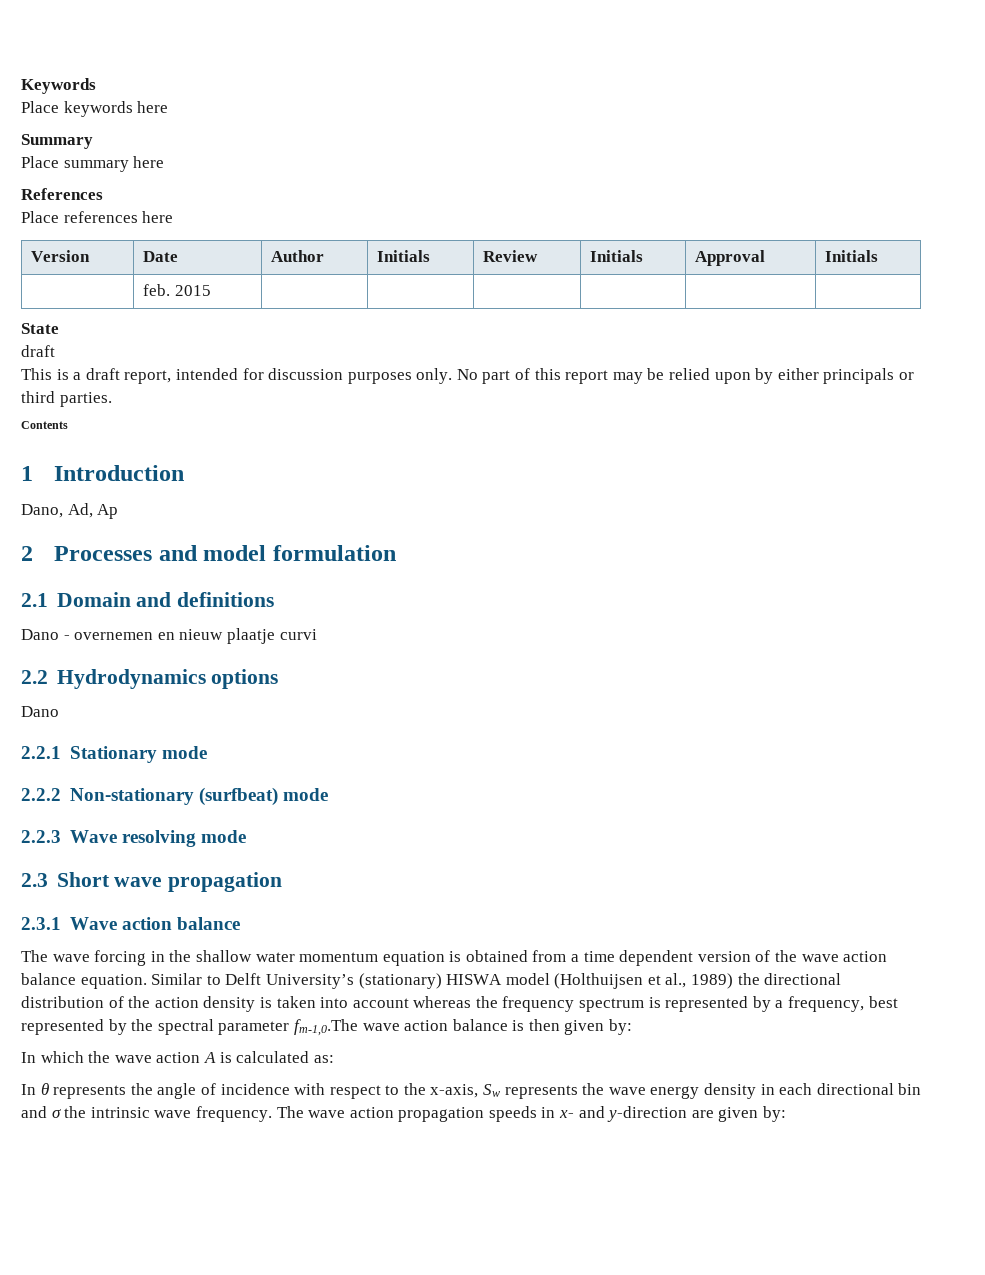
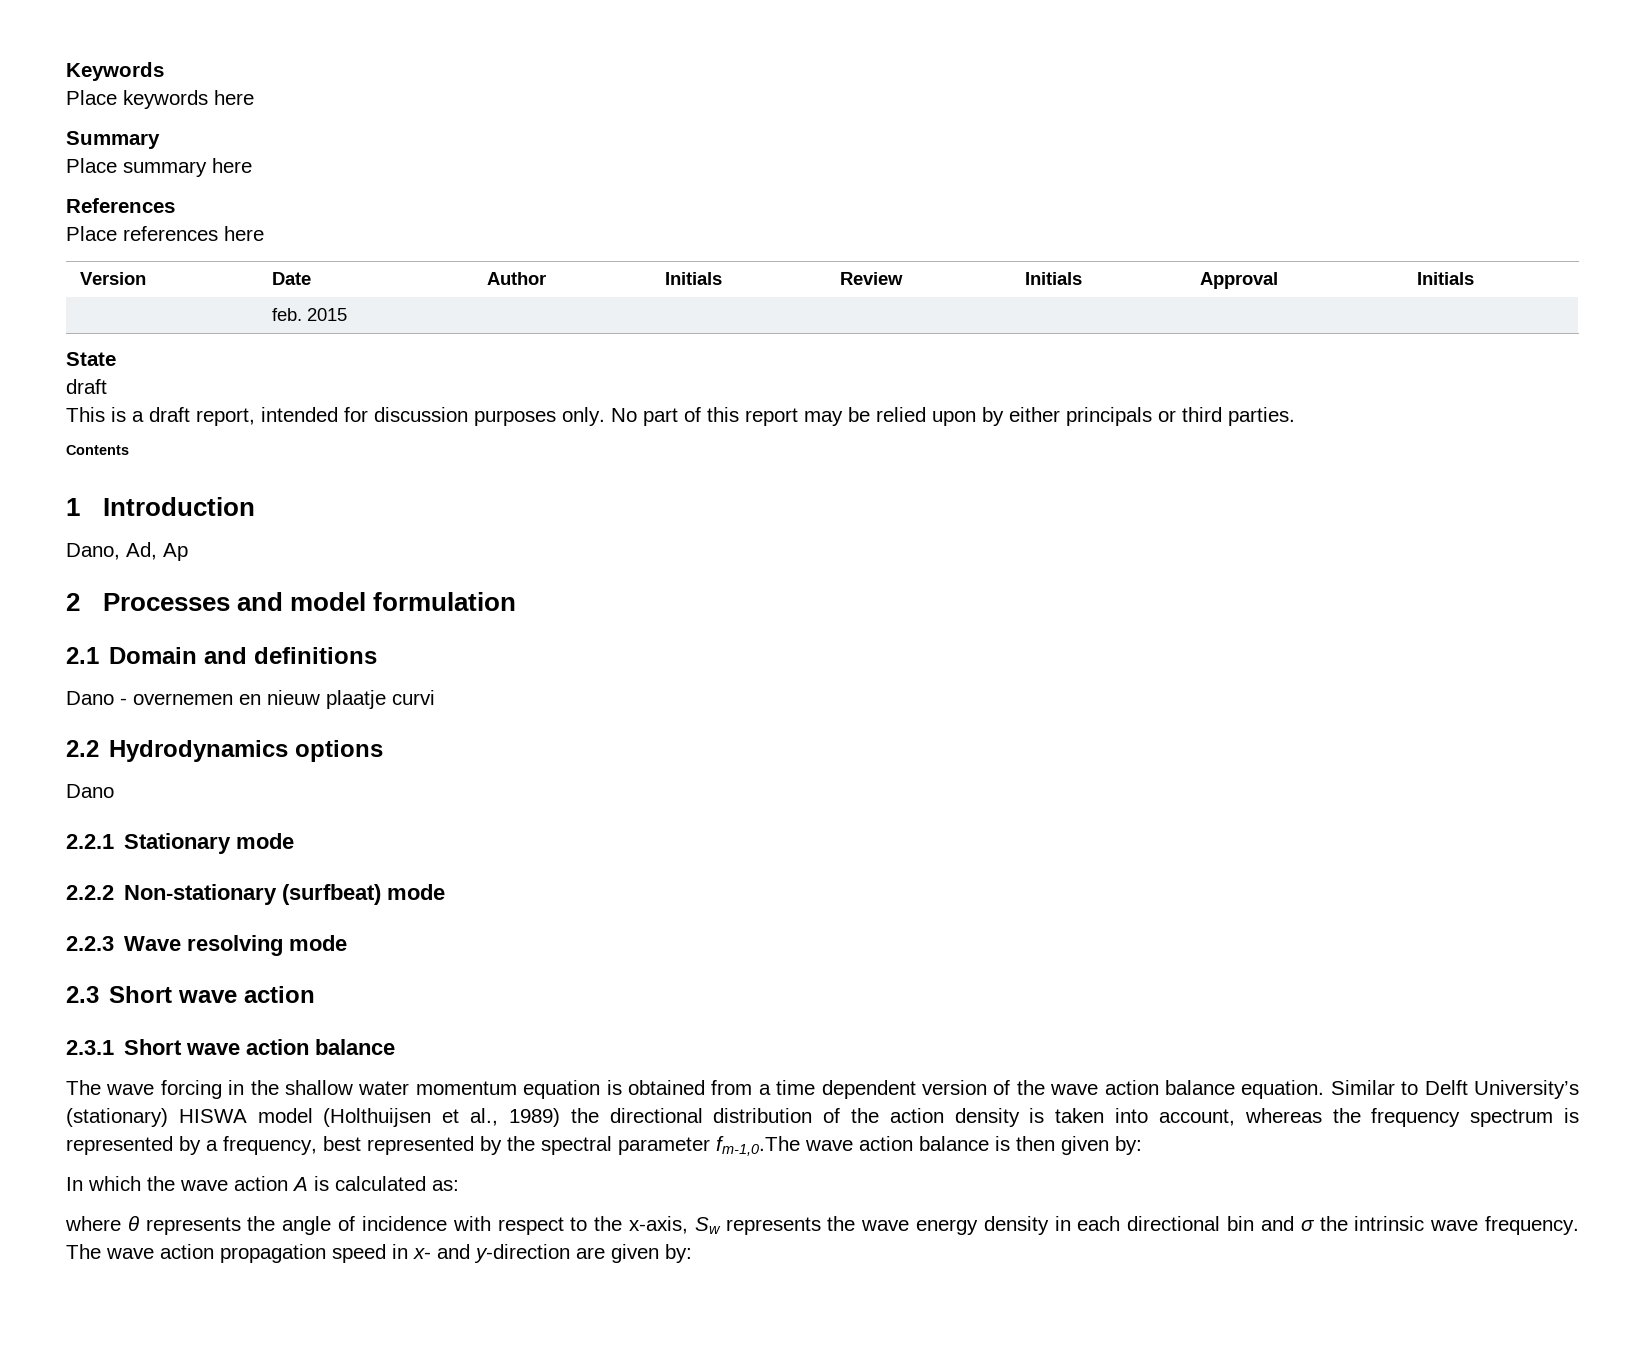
[168,872,283,892] propagation -> [244,986,316,1003] action
[69,917,117,930] Wave -> [124,1039,241,1055] Short wave
[352,998,409,1008] account -> [1158,1109,1235,1126] account,
[21,1084,36,1095] In -> [65,1216,121,1231] where
[488,1106,537,1122] speeds -> [332,1244,386,1263] speed

